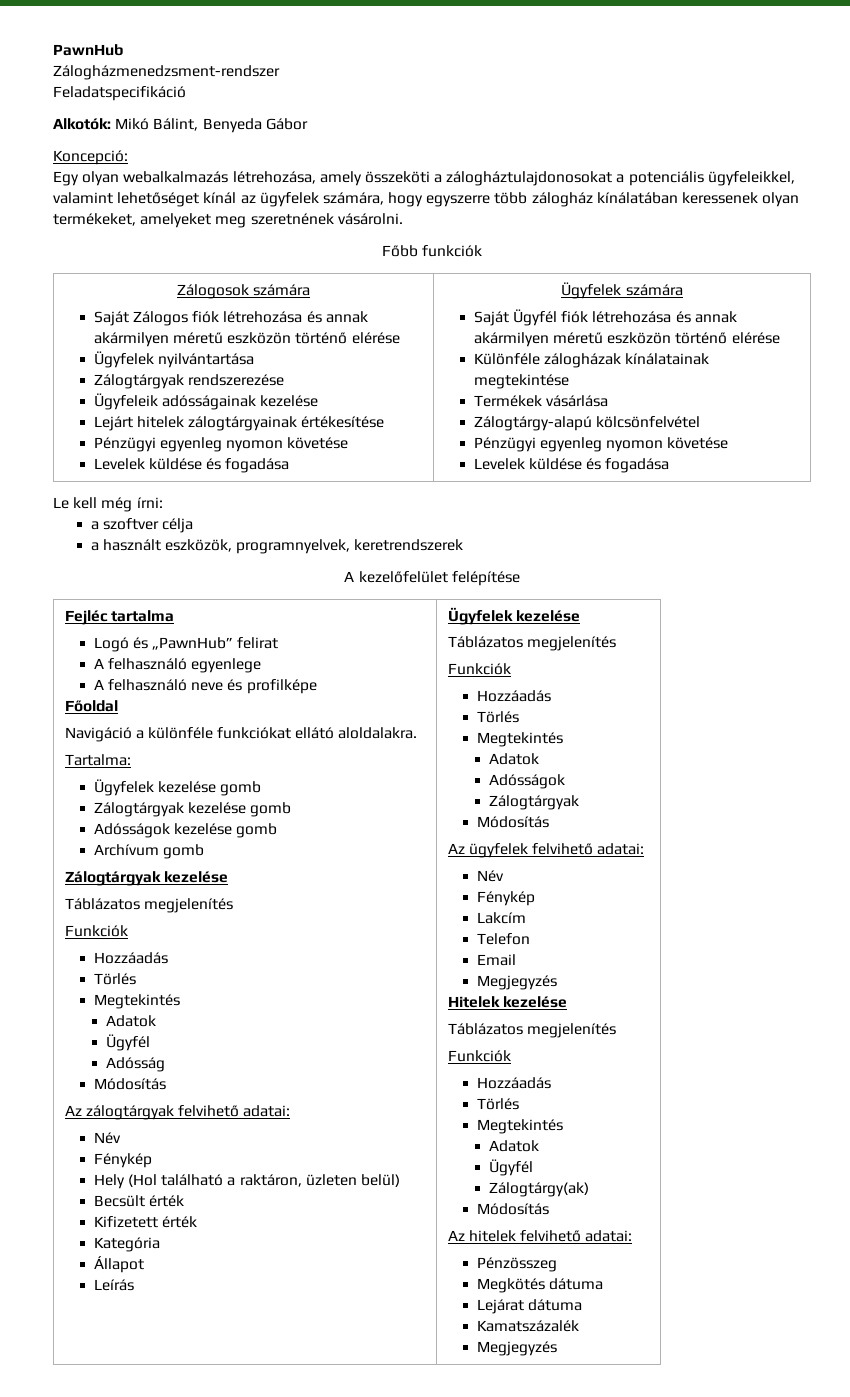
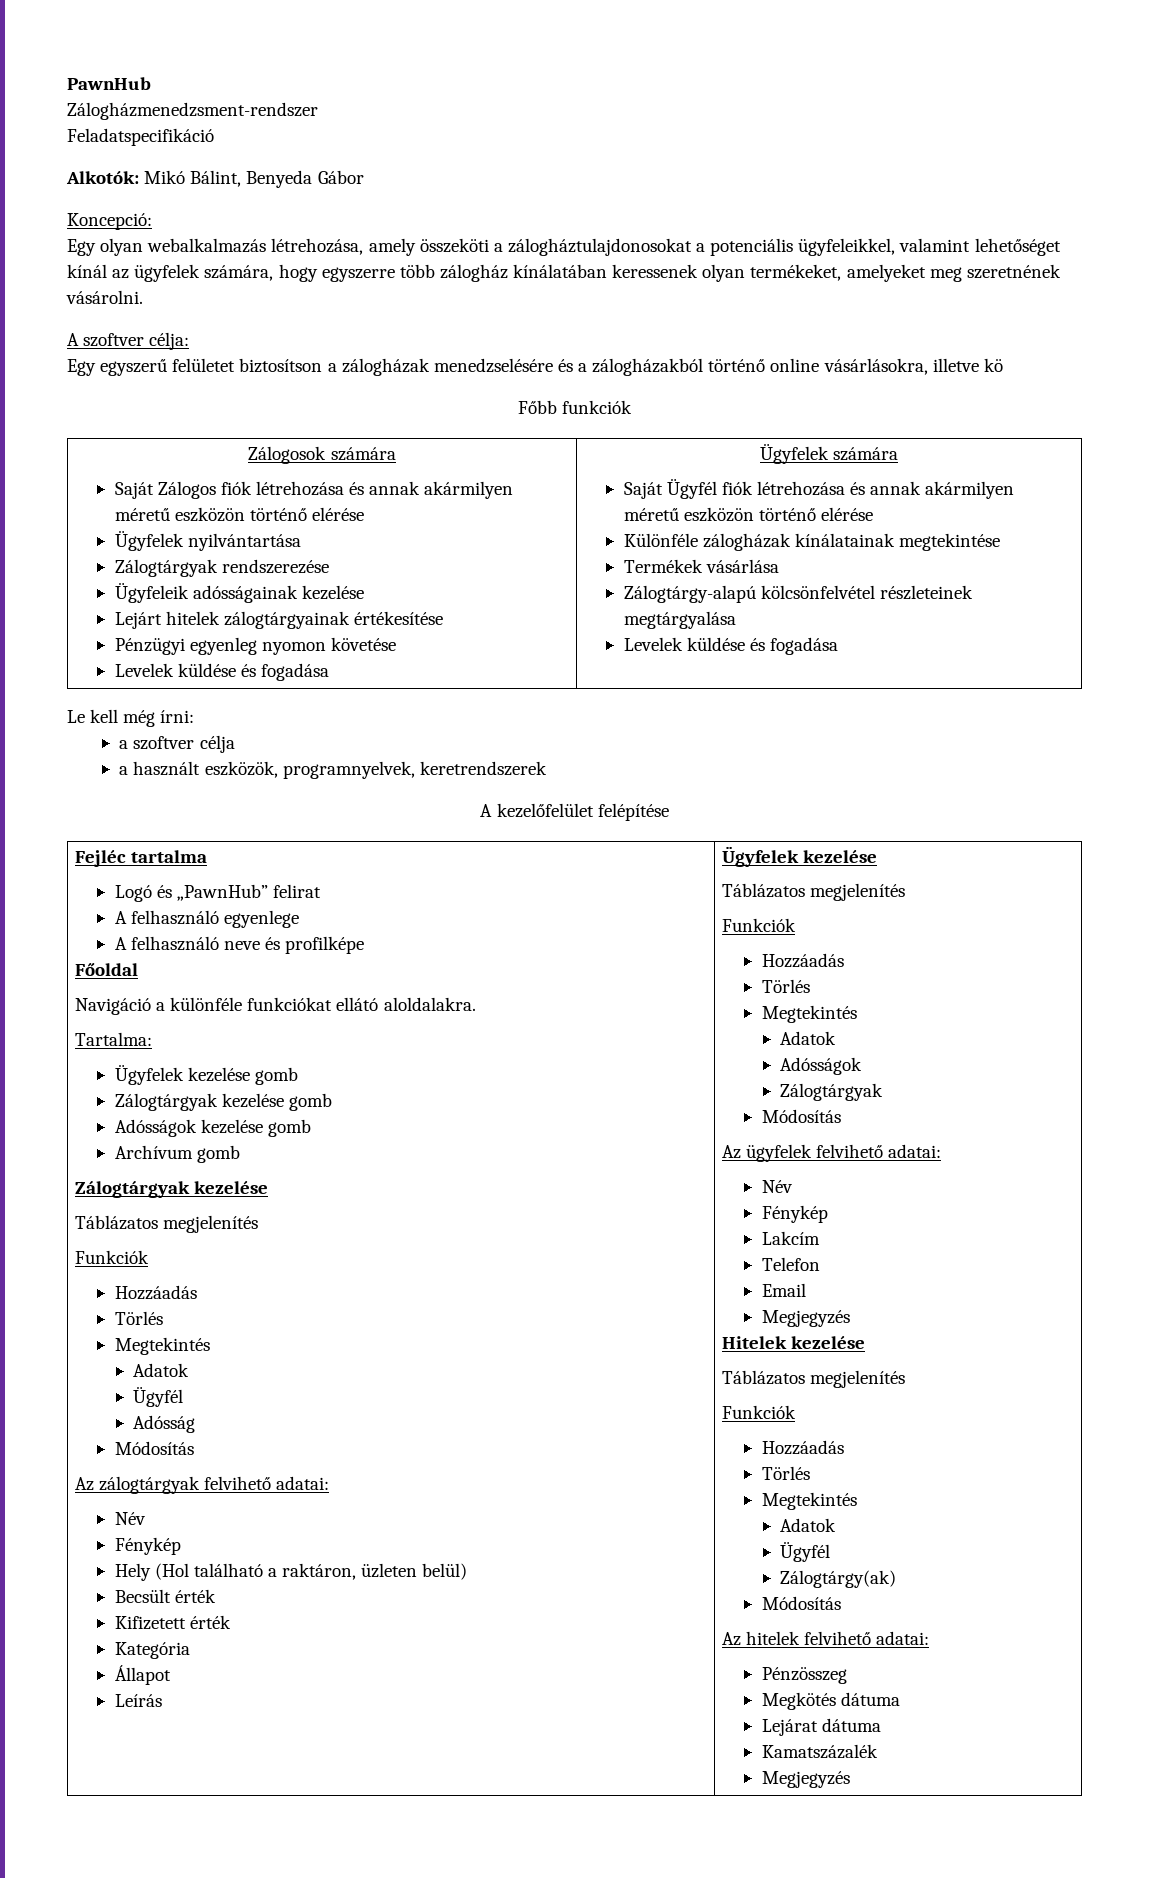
(403, 219) none -> [67,332,190,350] [67,358,1003,376] // A szoftver célja: // Egy egyszerű felületet biztosítson a zálogházak menedzselésére és a zálogházakból történő online vásárlásokra, illetve kö
[473,437,729,452] // Pénzügyi egyenleg nyomon követése -> [879,585,973,600] [623,611,736,629] részleteinek megtárgyalása

